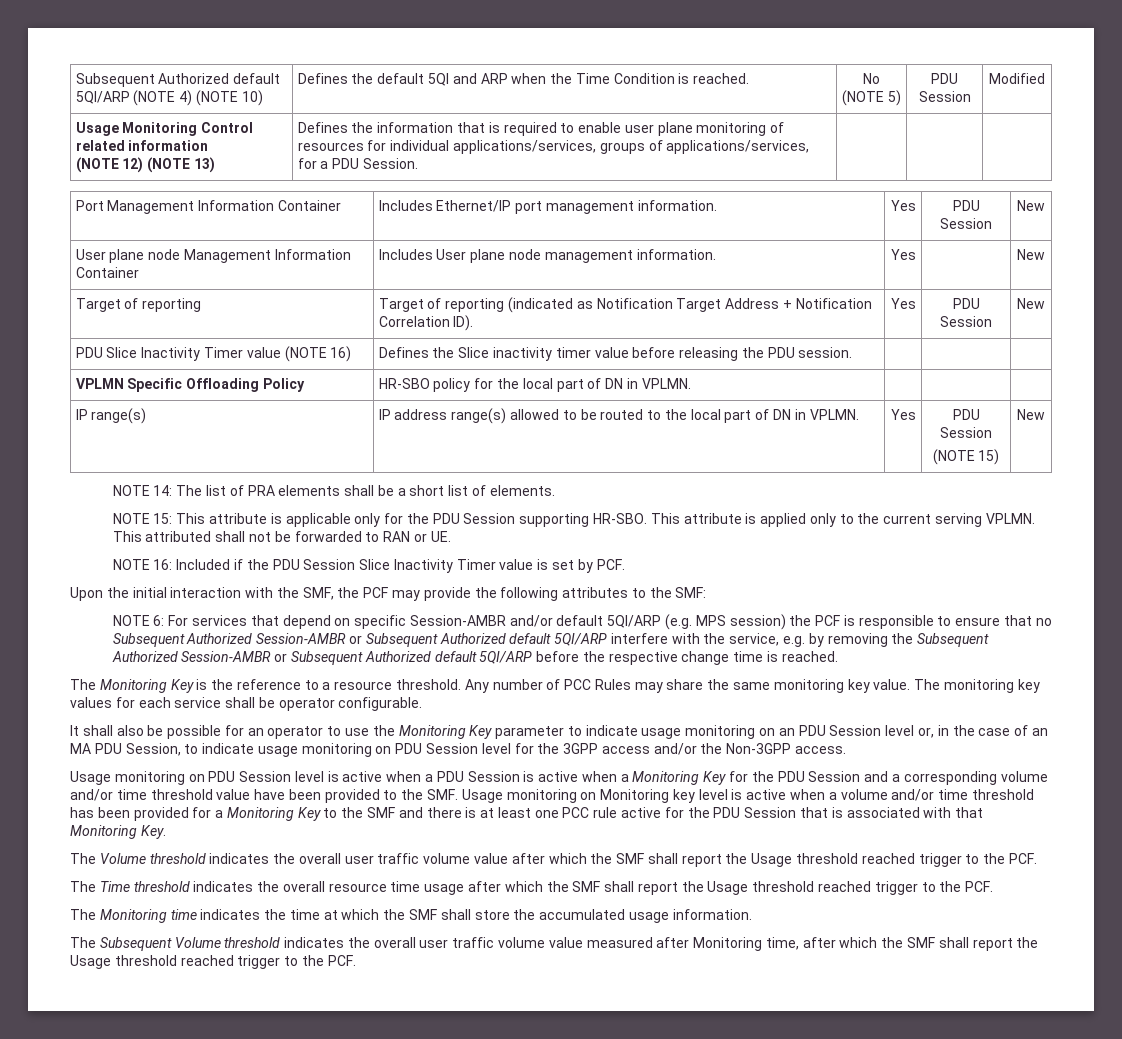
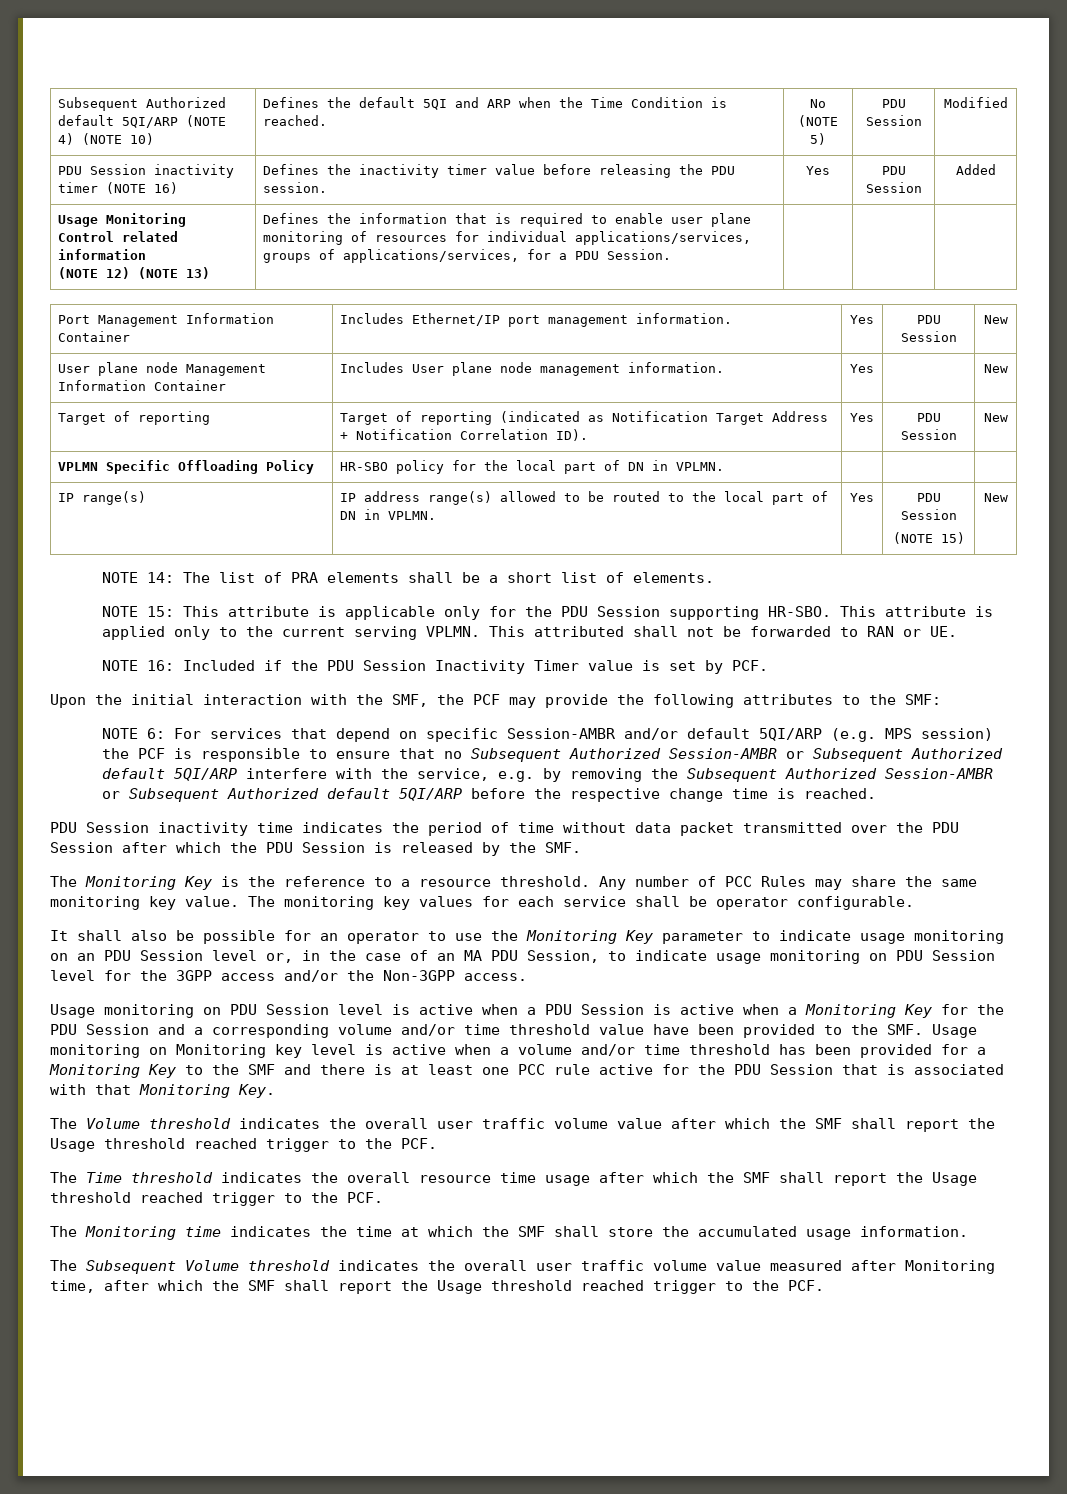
(1045, 78) none -> [58,164,235,178] [58,182,179,194] [263,164,736,178] [263,182,328,193] [806,166,830,175] [881,166,906,175] [865,182,922,193] [955,164,996,175] // PDU Session inactivity timer (NOTE 16) | Defines the inactivity timer value before releasing the PDU session. | Yes | PDU Session | Added
[75,346,352,362] [378,347,853,361] // PDU Slice Inactivity Timer value (NOTE 16) | Defines the Slice inactivity timer value before releasing the PDU session. | | | -> (1008, 417) none
[359,559,391,570] Slice -> (426, 665) none
(838, 656) none -> [50,822,959,836] [50,842,581,856] // PDU Session inactivity time indicates the period of time without data packet transmitted over the PDU Session after which the PDU Session is released by the SMF.

